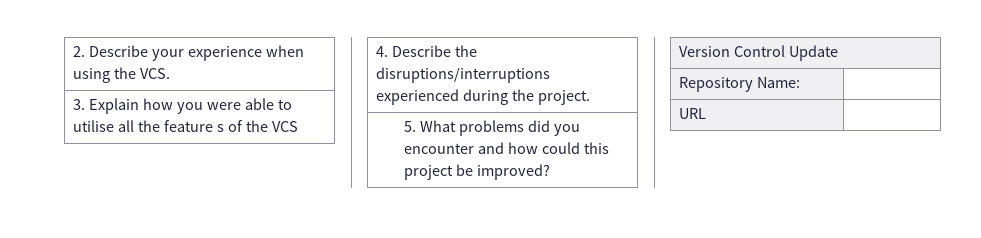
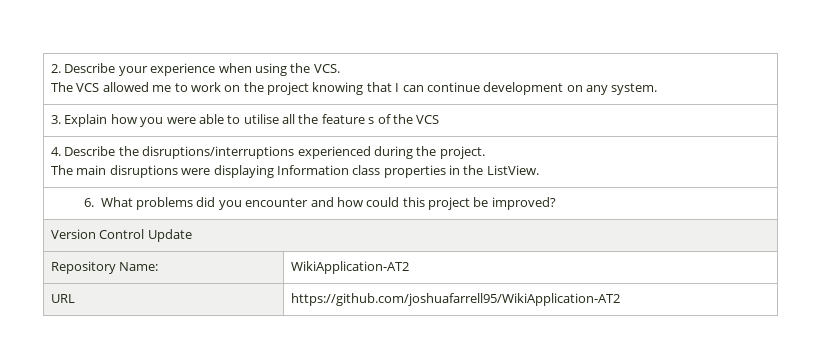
(171, 73) none -> [51,82,658,95] // The VCS allowed me to work on the project knowing that I can continue development on any system.
[404,121,417,132] // 5. -> [51,165,539,178] [84,198,95,207] // The main disruptions were displaying Information class properties in the ListView. // 6.
(801, 82) none -> [291,261,410,274] WikiApplication-AT2
(707, 113) none -> [291,293,621,306] https://github.com/joshuafarrell95/WikiApplication-AT2

